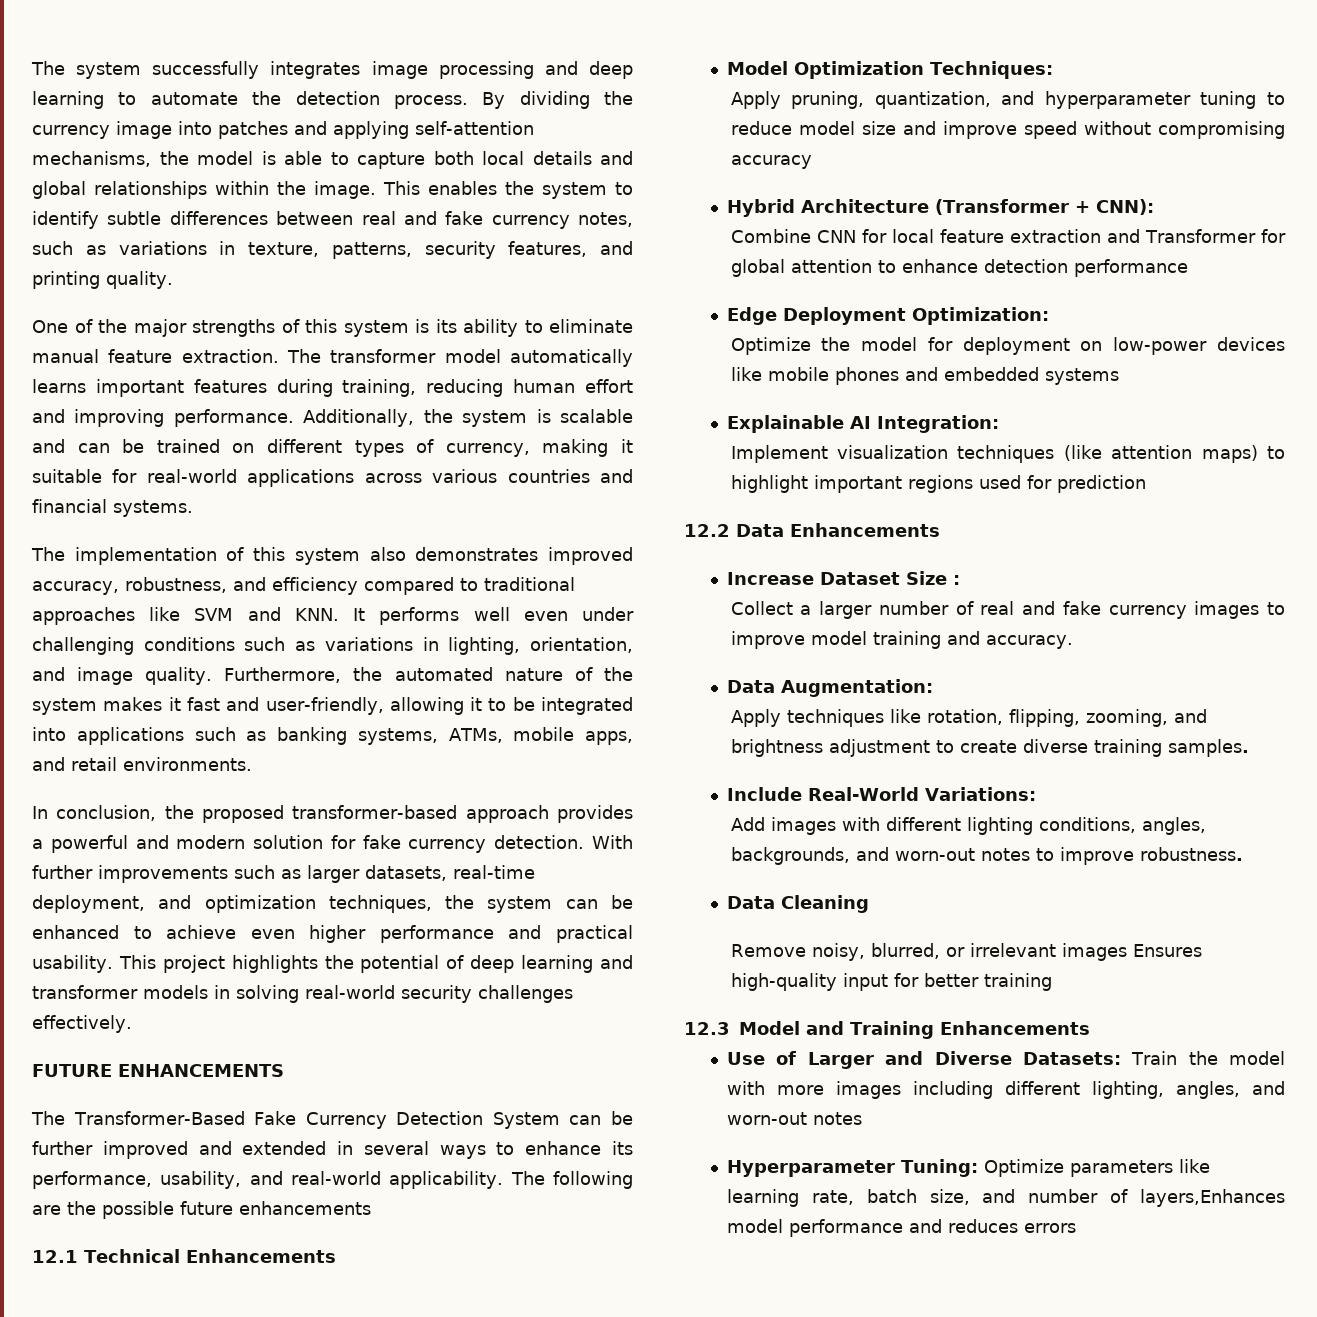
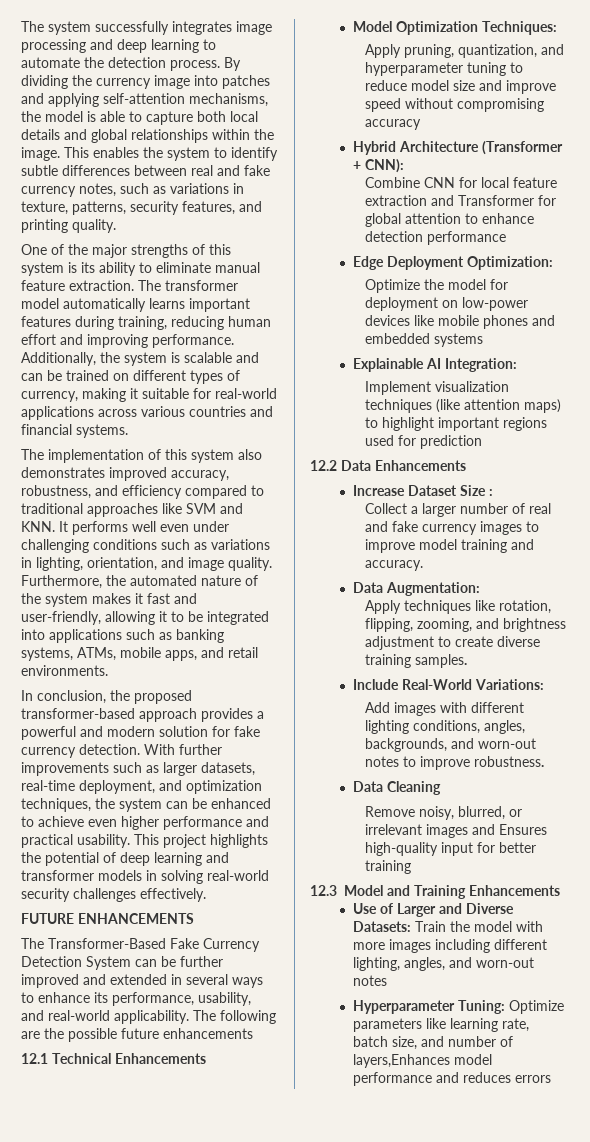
(1127, 952) none -> [471,824,495,835] and

